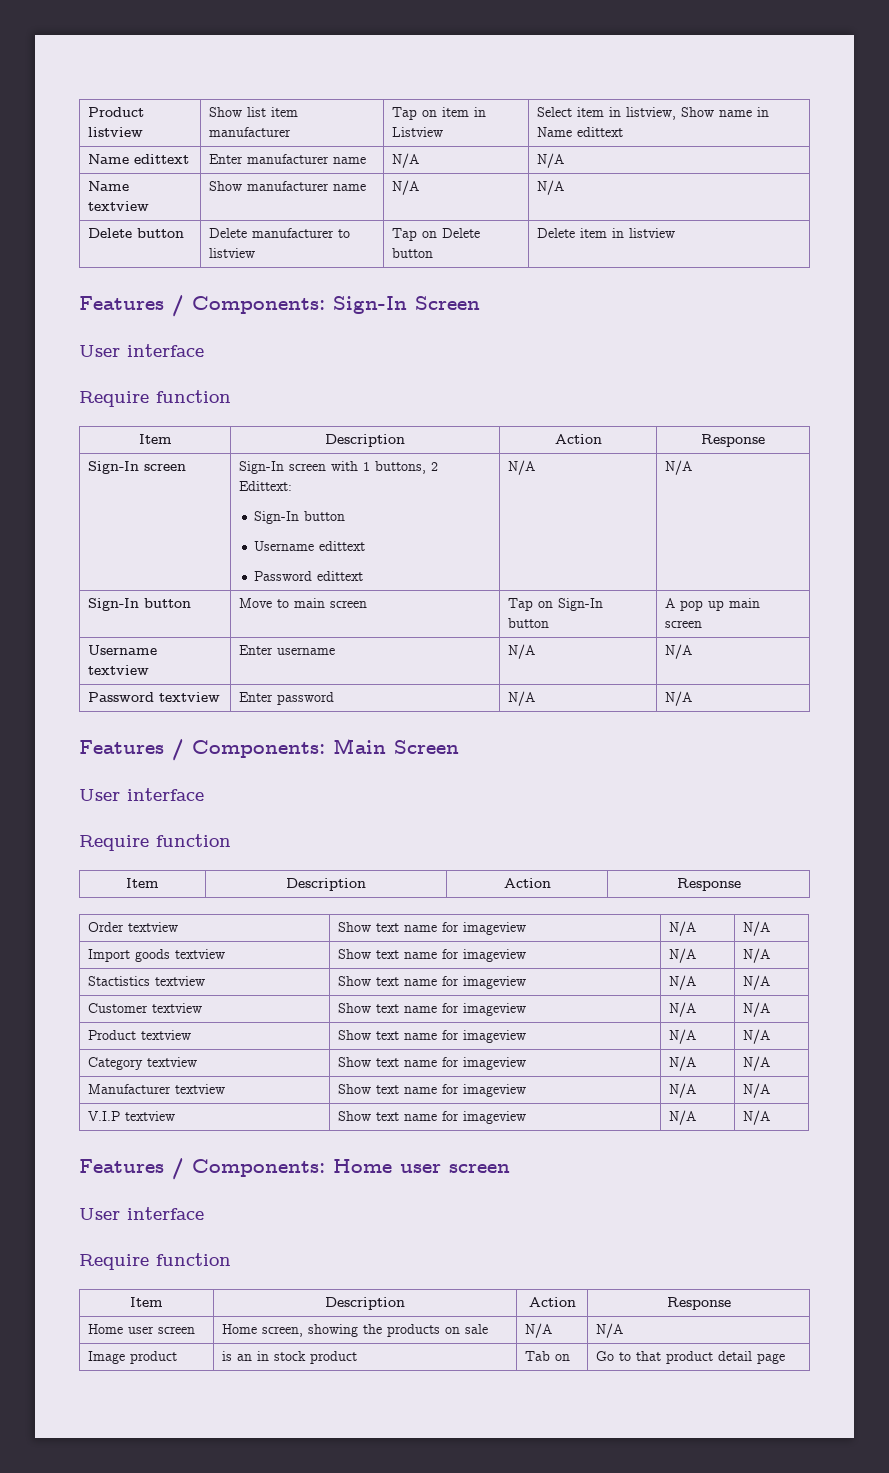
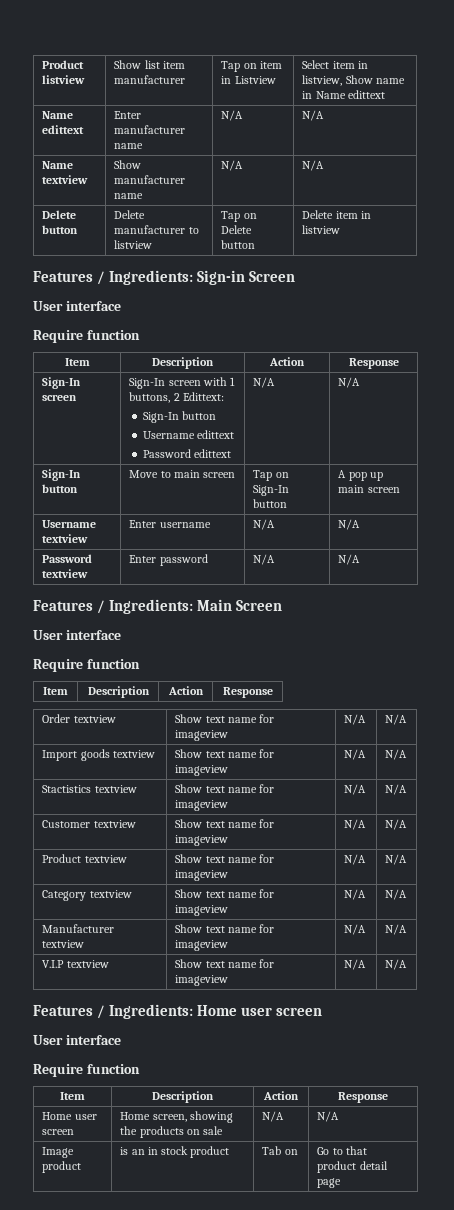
[192,296,407,314] Components: Sign-In -> [109,270,246,285] Ingredients: Sign-in
[192,740,325,758] Components: -> [109,599,194,614] Ingredients:
[192,1159,325,1177] Components: -> [109,1004,194,1019] Ingredients:

